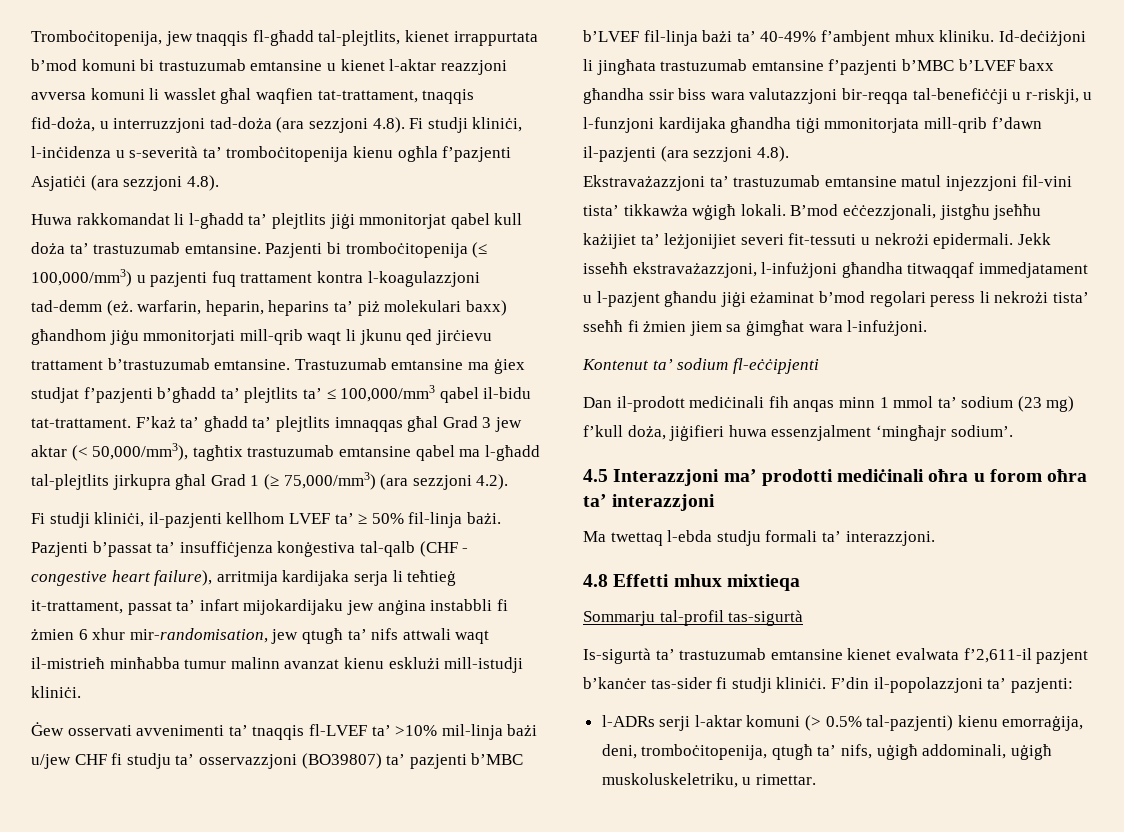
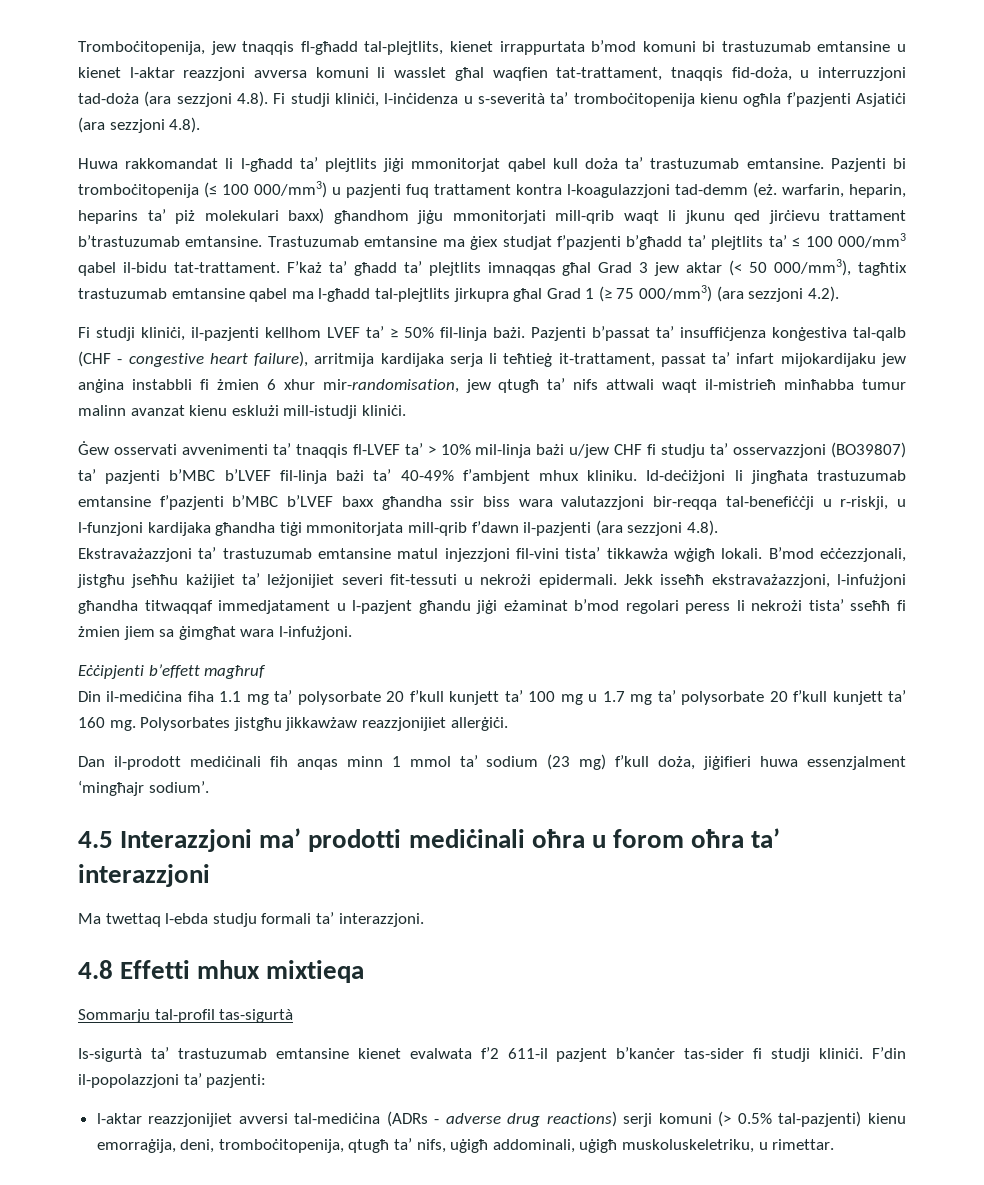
[31,269,132,287] 100,000/mm3) -> [222,181,327,198] 100 000/mm3)
[340,385,436,402] 100,000/mm3 -> [805,233,907,248] 100 000/mm3
[92,443,189,461] 50,000/mm3), -> [749,259,852,276] 50 000/mm3),
[283,472,376,490] 75,000/mm3) -> [616,285,713,302] 75 000/mm3)
[395,725,438,736] >10% -> [427,444,471,455] > 10%
[582,358,819,374] Kontenut ta’ sodium fl-eċċipjenti -> [78,664,267,679] [78,690,907,705] [78,717,508,731] Eċċipjenti b’effett magħruf // Din il-mediċina fiha 1.1 mg ta’ polysorbate 20 f’kull kunjett ta’ 100 mg u 1.7 mg ta’ polysorbate 20 f’kull kunjett ta’ 160 mg. Polysorbates jistgħu jikkawżaw reazzjonijiet allerġiċi.
[963,648,1032,663] f’2,611-il -> [480,1047,548,1059] f’2 611-il
[601,715,742,731] l-ADRs serji l-aktar -> [96,1111,653,1127] l-aktar reazzjonijiet avversi tal-mediċina (ADRs - adverse drug reactions) serji

